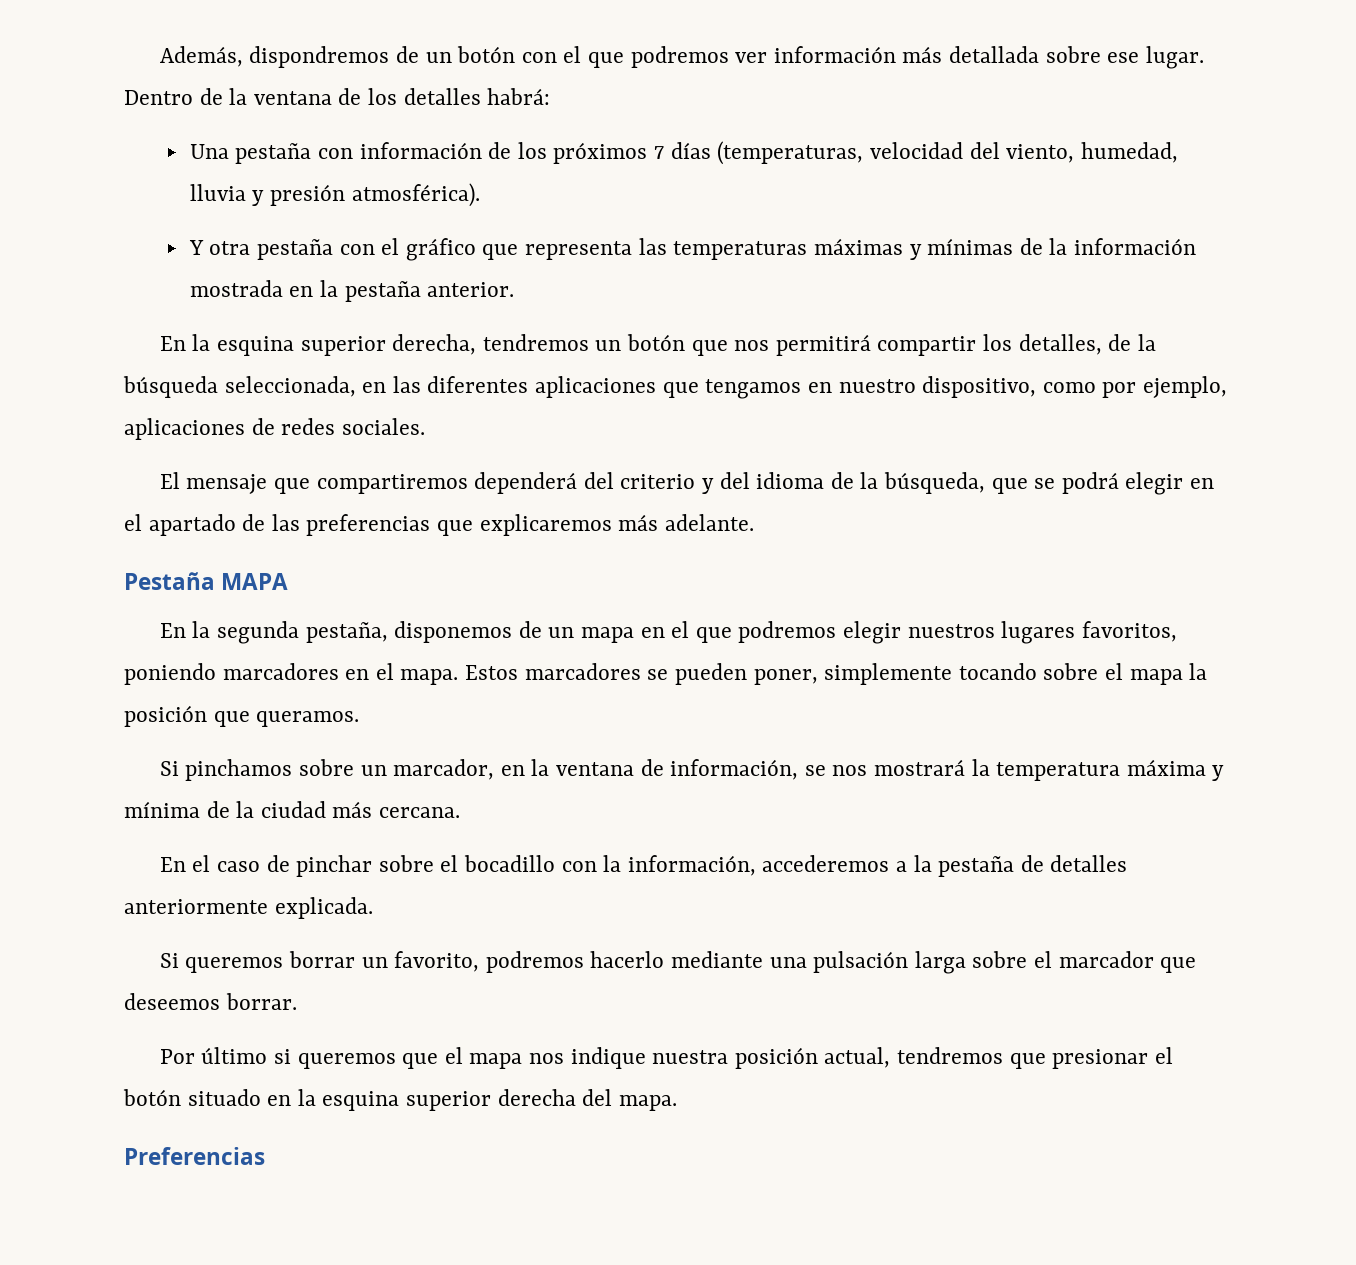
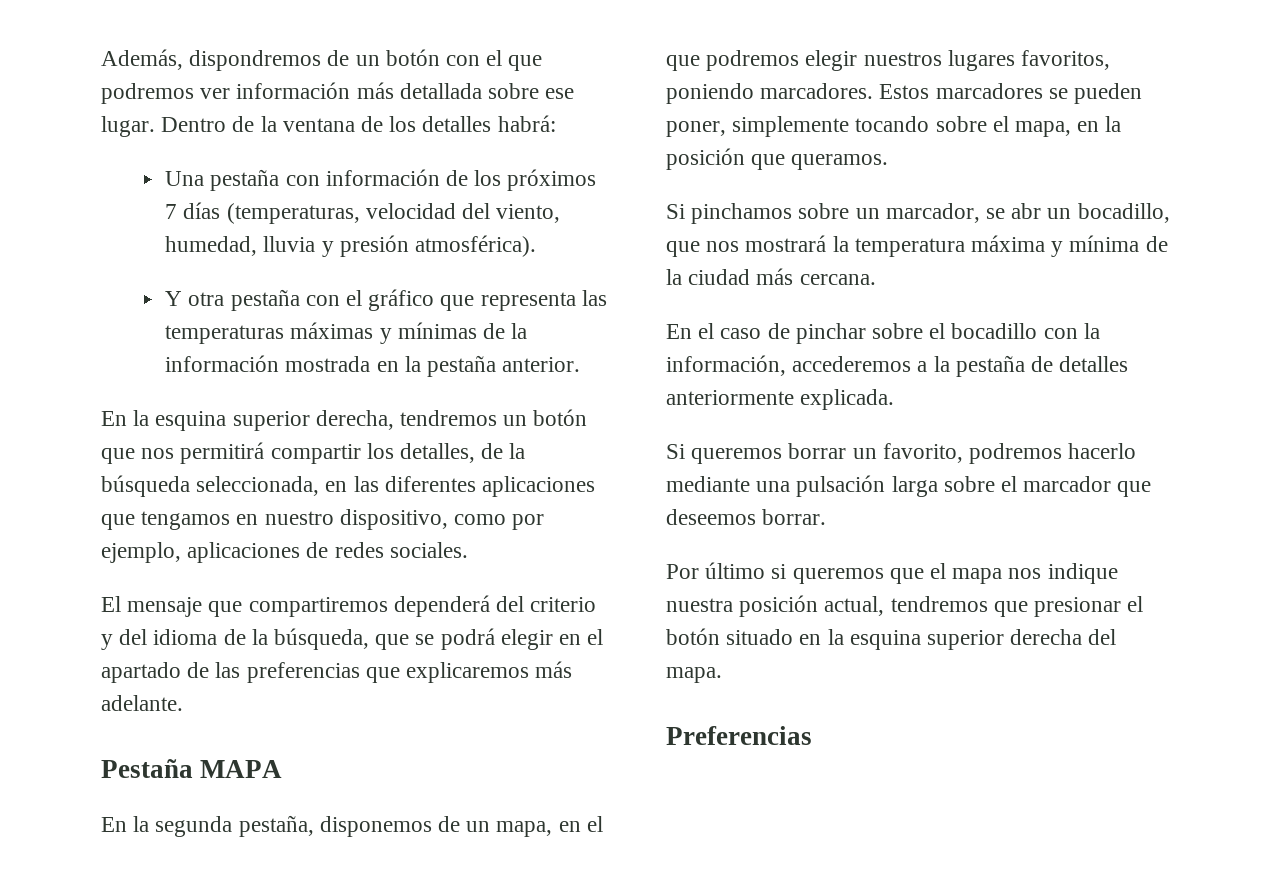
[580,627,634,643] mapa -> [496,821,553,837] mapa,
[222,663,459,685] marcadores en el mapa. -> [760,83,874,99] marcadores.
[1129,669,1183,685] mapa -> [1015,121,1100,137] mapa, en
[500,759,826,780] en la ventana de información, se -> [986,203,1170,223] [666,241,700,257] se abr un bocadillo, que

